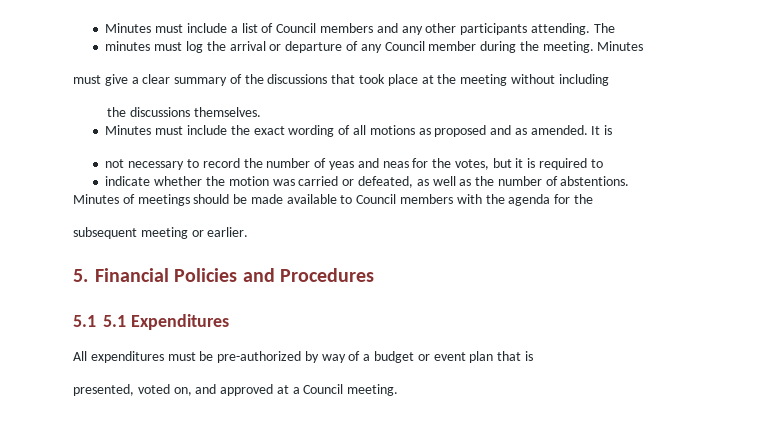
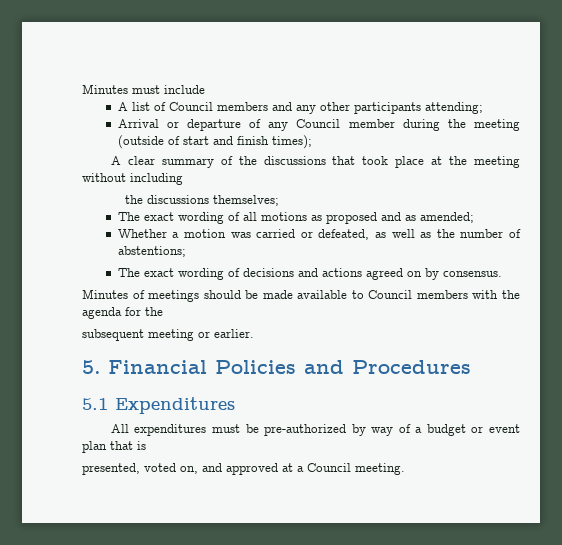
[105,23,238,33] Minutes must include a -> [82,84,205,94] [117,102,128,111] Minutes must include // A
[530,23,615,35] [105,41,266,53] attending. The // minutes must log the arrival -> [424,102,483,114] [117,119,159,128] attending; // Arrival
[542,41,644,53] [73,74,139,86] meeting. Minutes // must give a -> [474,119,520,131] [117,135,312,149] [110,156,121,165] meeting (outside of start and finish times); // A
[193,107,261,117] [105,125,250,135] themselves. // Minutes must include the -> [212,195,279,206] [117,212,140,221] themselves; // The
[530,125,613,135] [105,158,603,170] [105,176,226,186] amended. It is // not necessary to record the number of yeas and neas for the votes, but it is required to // indicate whether the -> [419,212,474,223] [117,229,180,238] amended; // Whether a
[560,176,630,186] abstentions. -> [117,246,186,257] [117,268,502,280] abstentions; // The exact wording of decisions and actions agreed on by consensus.
[103,315,126,327] 5.1 -> (108, 404) none

